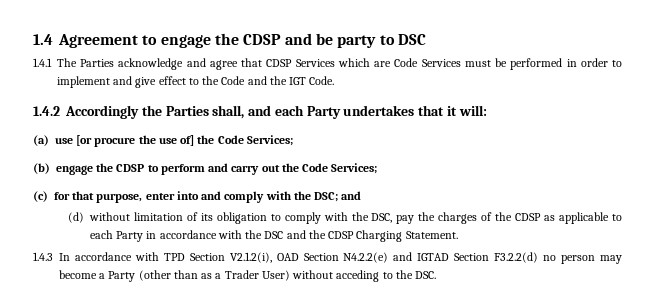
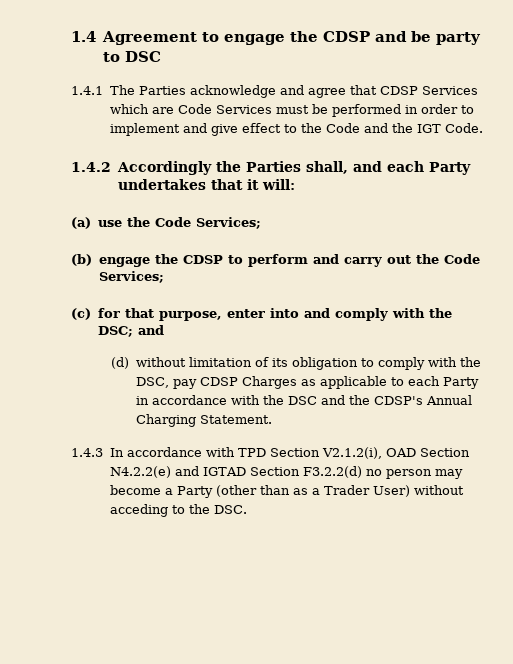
[76,135,195,147] [or procure the use of] -> (122, 223) none
[418,212,542,224] the charges of the CDSP -> [199,376,297,389] CDSP Charges
[328,231,355,239] CDSP -> [373,395,472,405] CDSP's Annual

